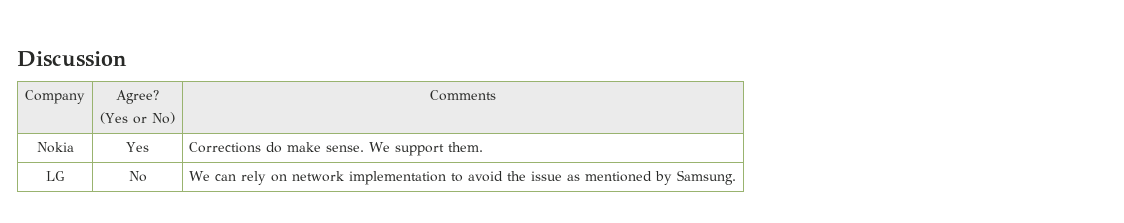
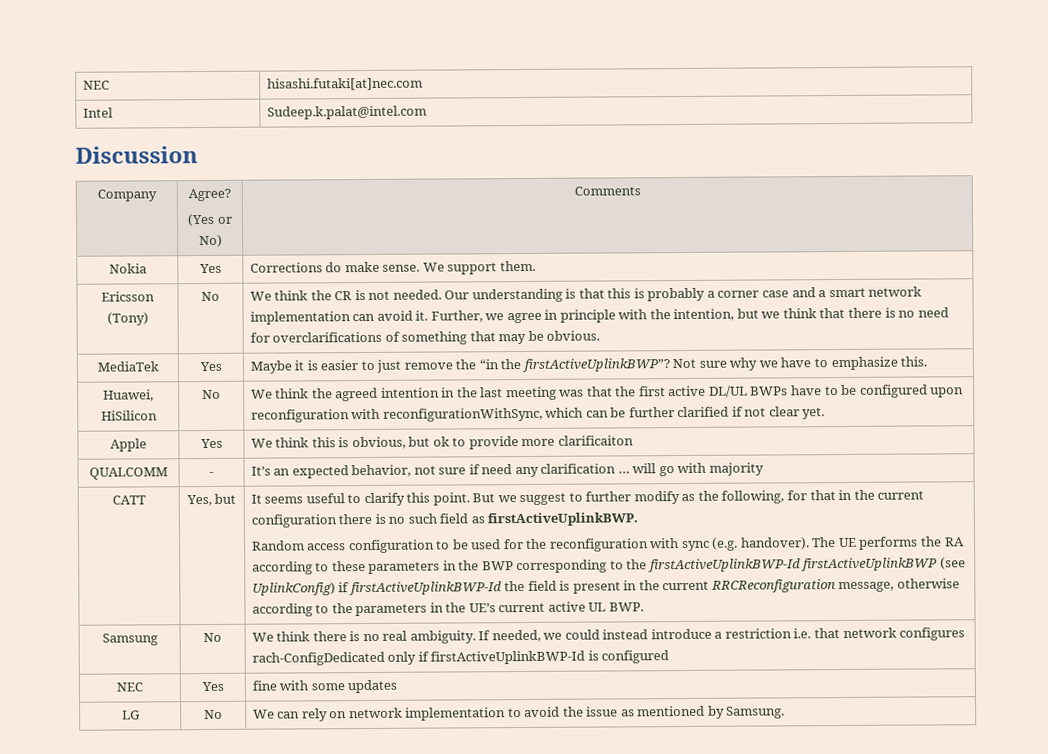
(17, 59) none -> [82,80,110,90] [266,77,423,91] [82,107,113,118] [266,105,427,120] NEC | hisashi.futaki[at]nec.com // Intel | Sudeep.k.palat@intel.com //
(484, 147) none -> [101,291,155,302] [106,312,149,326] [201,291,220,302] [249,286,923,303] [249,307,949,325] [249,330,601,345] [96,361,159,372] [198,361,222,372] [249,356,928,374] [103,389,154,402] [100,410,158,421] [202,389,221,400] [250,384,965,402] [250,406,826,423] [110,438,147,452] [199,438,223,449] [250,435,634,450] [89,467,168,480] [209,471,214,476] [250,462,764,479] [111,495,146,505] [185,493,237,507] [250,489,925,507] [250,512,639,528] [251,536,965,554] [251,557,966,575] [251,578,960,596] [251,601,644,617] [101,633,158,646] [203,632,222,643] [251,627,966,644] [251,650,670,666] [116,682,143,692] [200,681,224,692] [251,679,398,694] // Ericsson (Tony) | No | We think the CR is not needed. Our understanding is that this is probably a corner case and a smart network implementation can avoid it. Further, we agree in principle with the intention, but we think that there is no need for overclarifications of something that may be obvious. // MediaTek | Yes | Maybe it is easier to just remove the “in the firstActiveUplinkBWP”? Not sure why we have to emphasize this. // Huawei, HiSilicon | No | We think the agreed intention in the last meeting was that the first active DL/UL BWPs have to be configured upon reconfiguration with reconfigurationWithSync, which can be further clarified if not clear yet. // Apple | Yes | We think this is obvious, but ok to provide more clarificaiton // QUALCOMM | - | It’s an expected behavior, not sure if need any clarification … will go with majority // CATT | Yes, but | It seems useful to clarify this point. But we suggest to further modify as the following, for that in the current configuration there is no such field as firstActiveUplinkBWP. // Random access configuration to be used for the reconfiguration with sync (e.g. handover). The UE performs the RA according to these parameters in the BWP corresponding to the firstActiveUplinkBWP-Id firstActiveUplinkBWP (see UplinkConfig) if firstActiveUplinkBWP-Id the field is present in the current RRCReconfiguration message, otherwise according to the parameters in the UE’s current active UL BWP. // Samsung | No | We think there is no real ambiguity. If needed, we could instead introduce a restriction i.e. that network configures rach-ConfigDedicated only if firstActiveUplinkBWP-Id is configured // NEC | Yes | fine with some updates

